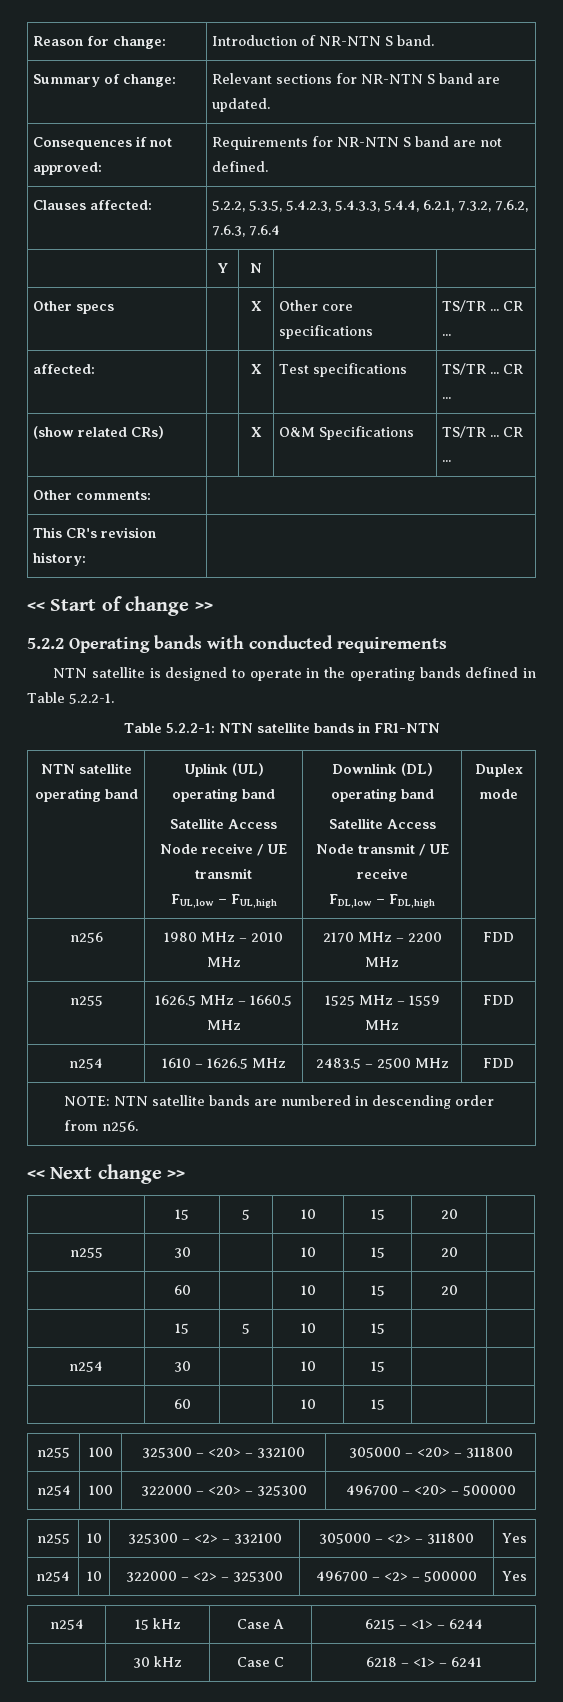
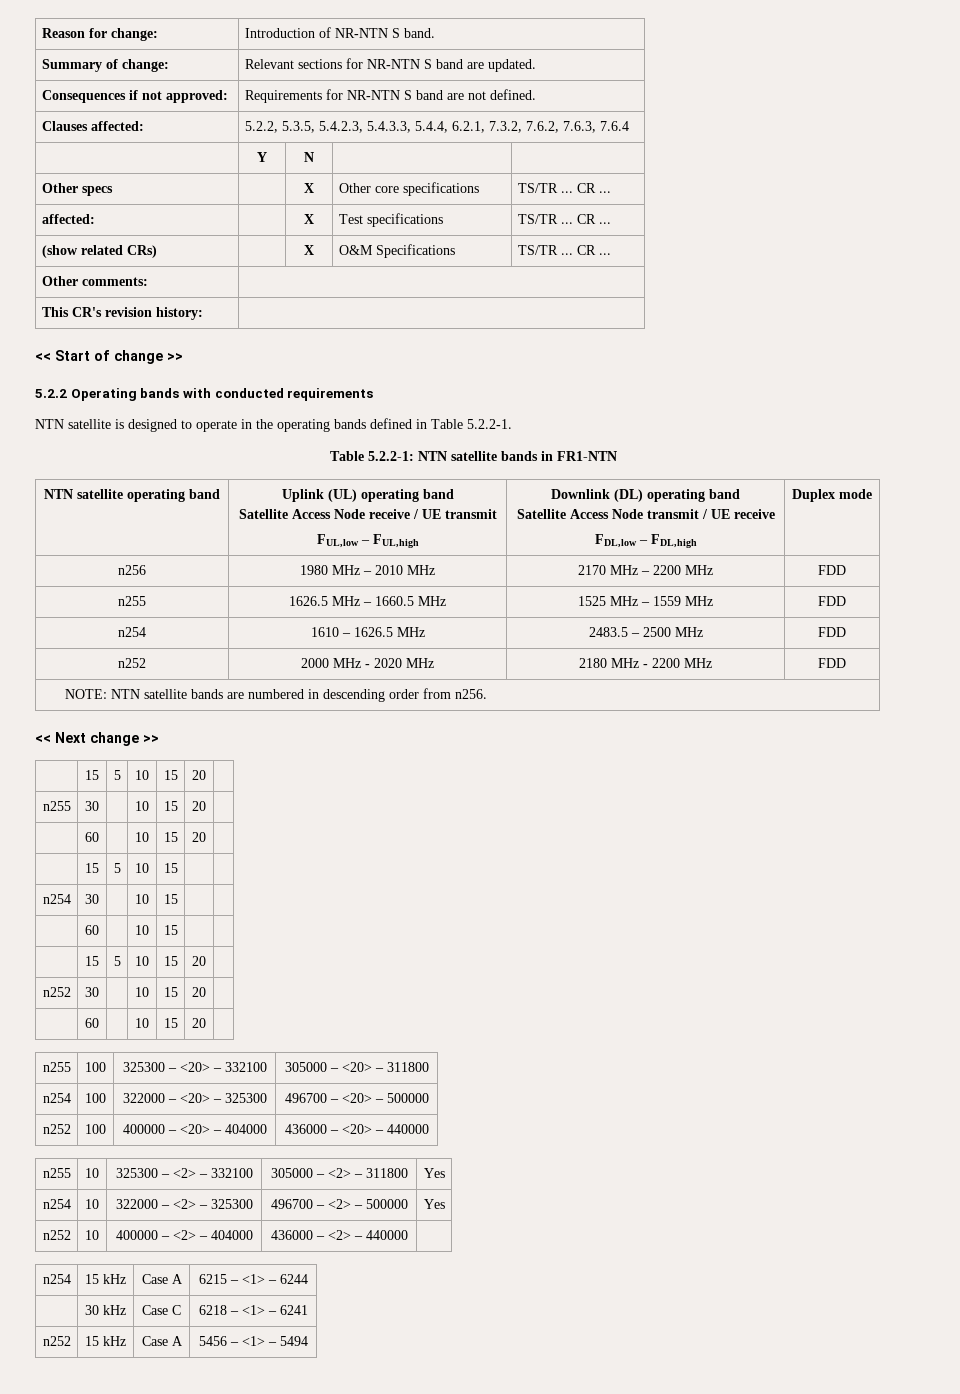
(514, 1063) none -> [118,658,146,668] [301,658,434,668] [579,658,712,668] [818,658,846,668] // n252 | 2000 MHz - 2020 MHz | 2180 MHz - 2200 MHz | FDD
(385, 1404) none -> [85,956,99,966] [113,956,121,966] [135,956,149,966] [163,956,178,966] [192,956,206,966] [42,987,71,997] [85,987,99,997] [135,987,149,997] [163,987,178,997] [192,987,206,997] [85,1018,99,1028] [135,1018,149,1028] [163,1018,178,1028] [192,1018,206,1028] // | 15 | 5 | 10 | 15 | 20 | // n252 | 30 | | 10 | 15 | 20 | // | 60 | | 10 | 15 | 20 |
(516, 1490) none -> [42,1124,71,1134] [85,1124,106,1134] [122,1124,267,1134] [284,1124,429,1134] // n252 | 100 | 400000 – <20> – 404000 | 436000 – <20> – 440000
(528, 1576) none -> [42,1230,71,1240] [85,1230,99,1240] [115,1230,253,1240] [270,1230,408,1240] // n252 | 10 | 400000 – <2> – 404000 | 436000 – <2> – 440000 |
(482, 1662) none -> [42,1336,71,1346] [85,1336,126,1346] [141,1336,183,1346] [198,1336,308,1346] // n252 | 15 kHz | Case A | 5456 – <1> – 5494

